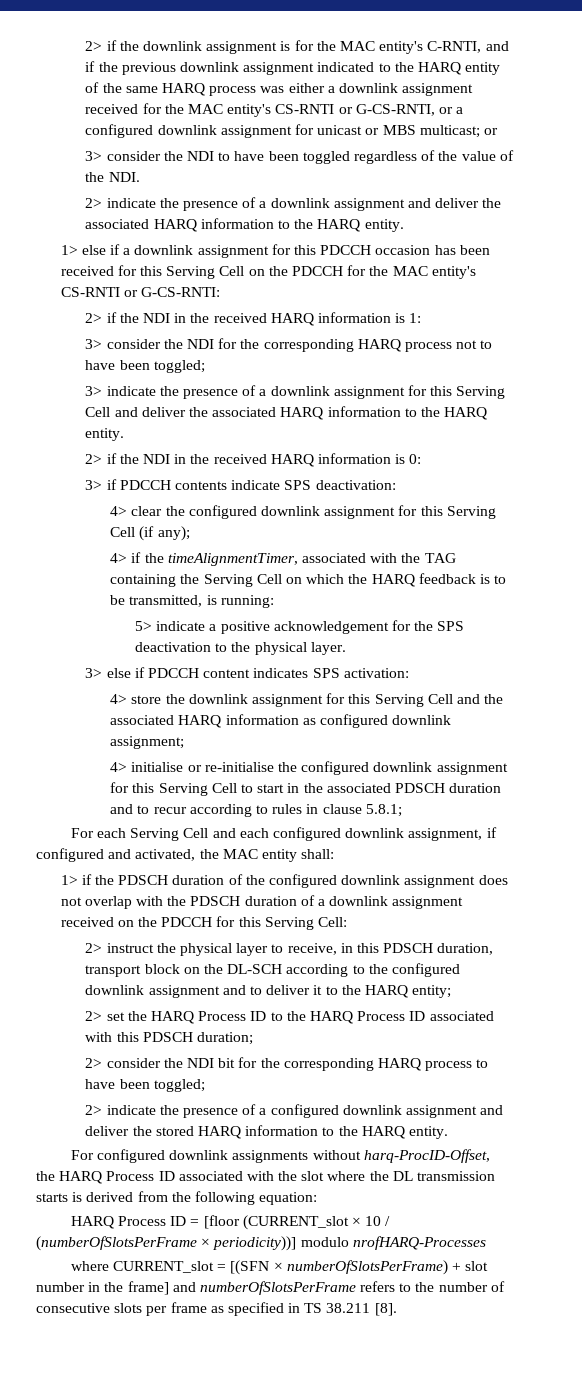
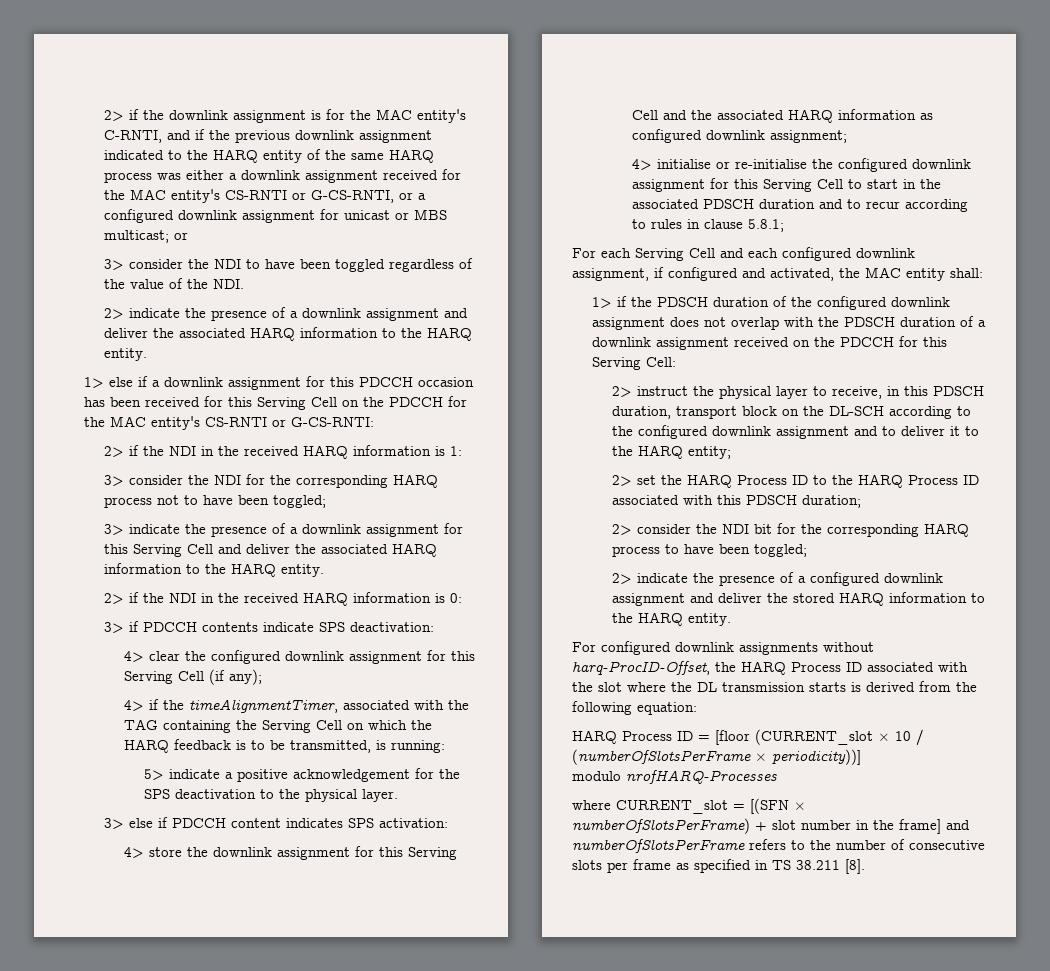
(297, 1243) none -> (861, 757) //

